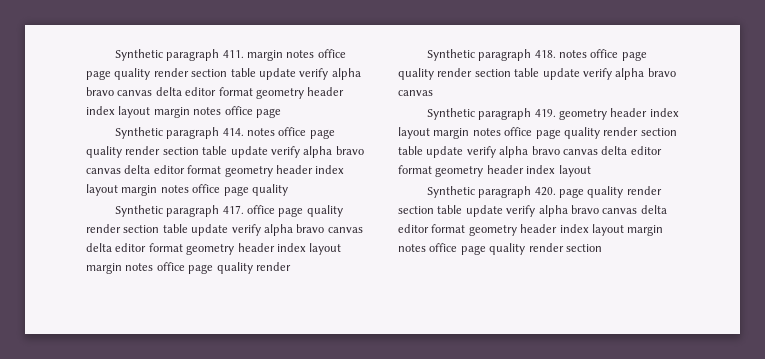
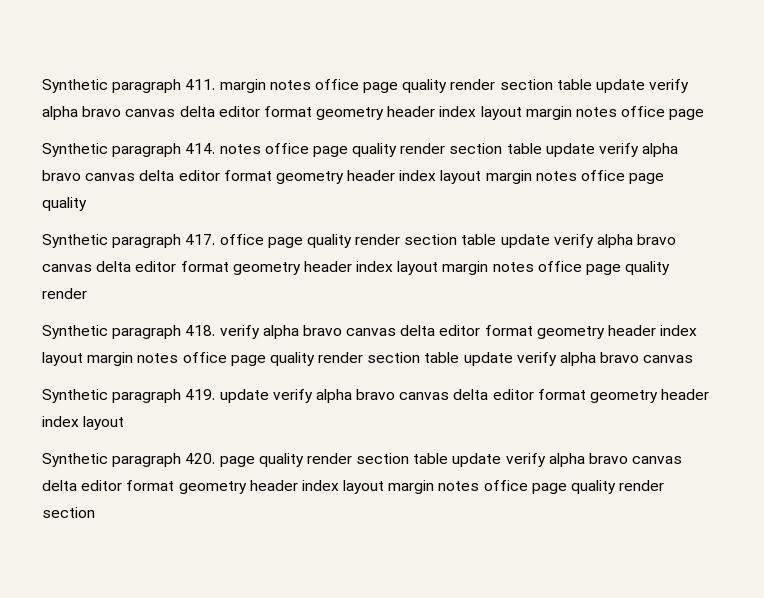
(556, 54) none -> [219,325,698,339] [42,352,134,366] verify alpha bravo canvas delta editor format geometry header index layout margin
[558,108,679,120] [398,127,677,139] [398,146,423,155] geometry header index layout margin notes office page quality render section table -> (216, 394) none

